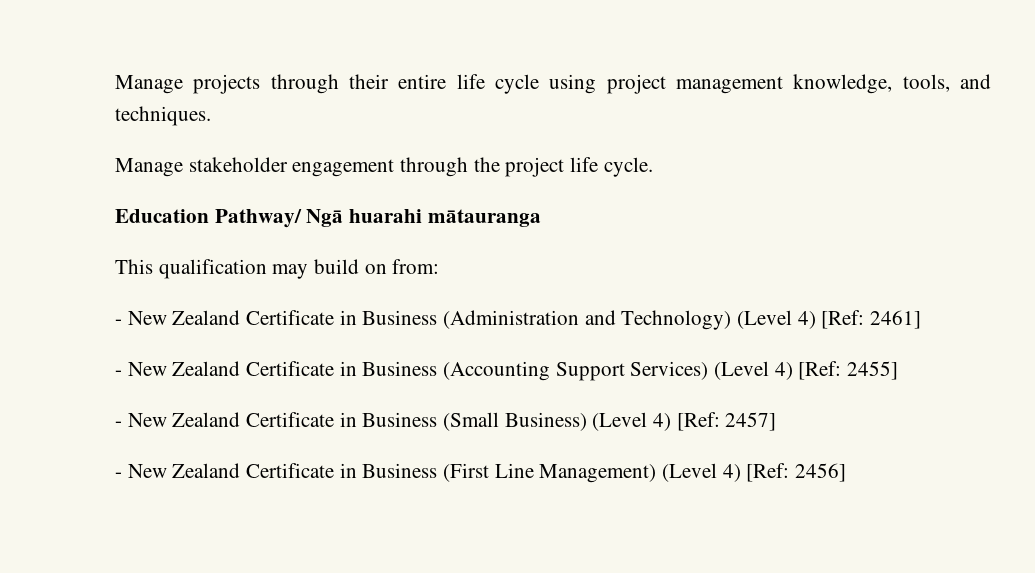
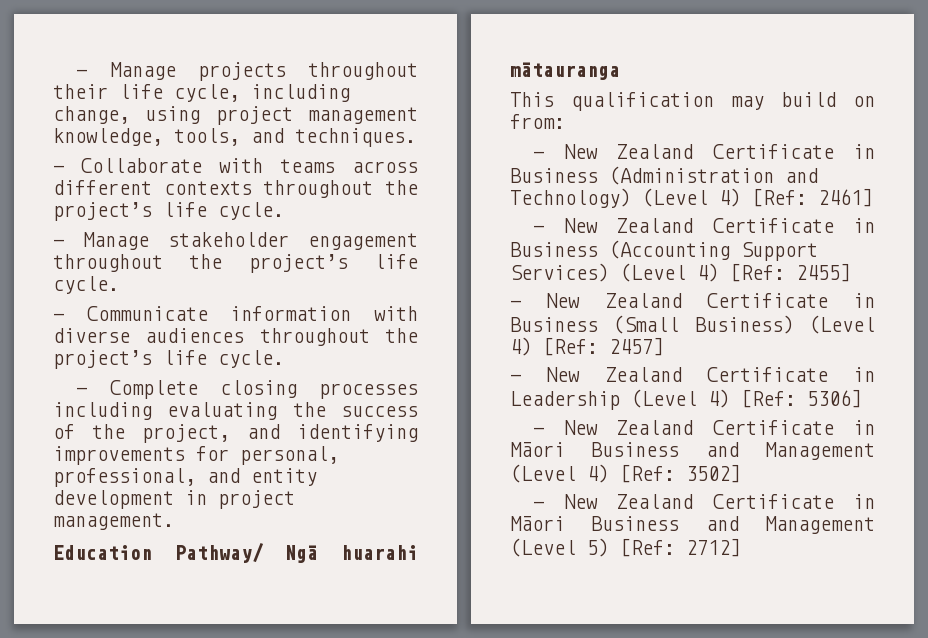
(115, 84) none -> [76,69,88,77] -
[270,74,539,94] through their entire life cycle -> [308,62,418,80] [53,84,350,102] [53,106,130,124] throughout their life cycle, including change,
[115,157,653,177] Manage stakeholder engagement through the project life cycle. -> [53,158,418,173] [53,180,419,198] [53,202,284,221] [53,232,418,250] [53,254,418,273] [53,276,119,294] [53,306,418,321] [53,328,418,346] [53,350,284,369] [76,380,418,399] [53,402,418,420] [53,424,418,443] [53,446,339,465] [53,468,317,487] [53,490,295,509] [53,513,174,530] - Collaborate with teams across different contexts throughout the project’s life cycle. // - Manage stakeholder engagement throughout the project’s life cycle. // - Communicate information with diverse audiences throughout the project’s life cycle. // - Complete closing processes including evaluating the success of the project, and identifying improvements for personal, professional, and entity development in project management.
[362,463,847,483] Business (First Line Management) (Level 4) [Ref: 2456] -> [510,389,862,410] [533,420,875,435] [510,442,875,460] [510,464,741,483] [533,494,875,509] [510,516,875,534] [510,538,741,557] Leadership (Level 4) [Ref: 5306] // - New Zealand Certificate in Māori Business and Management (Level 4) [Ref: 3502] // - New Zealand Certificate in Māori Business and Management (Level 5) [Ref: 2712]

